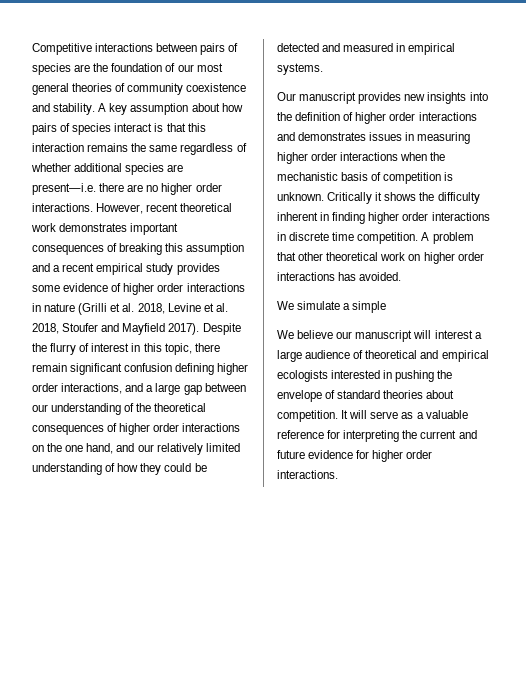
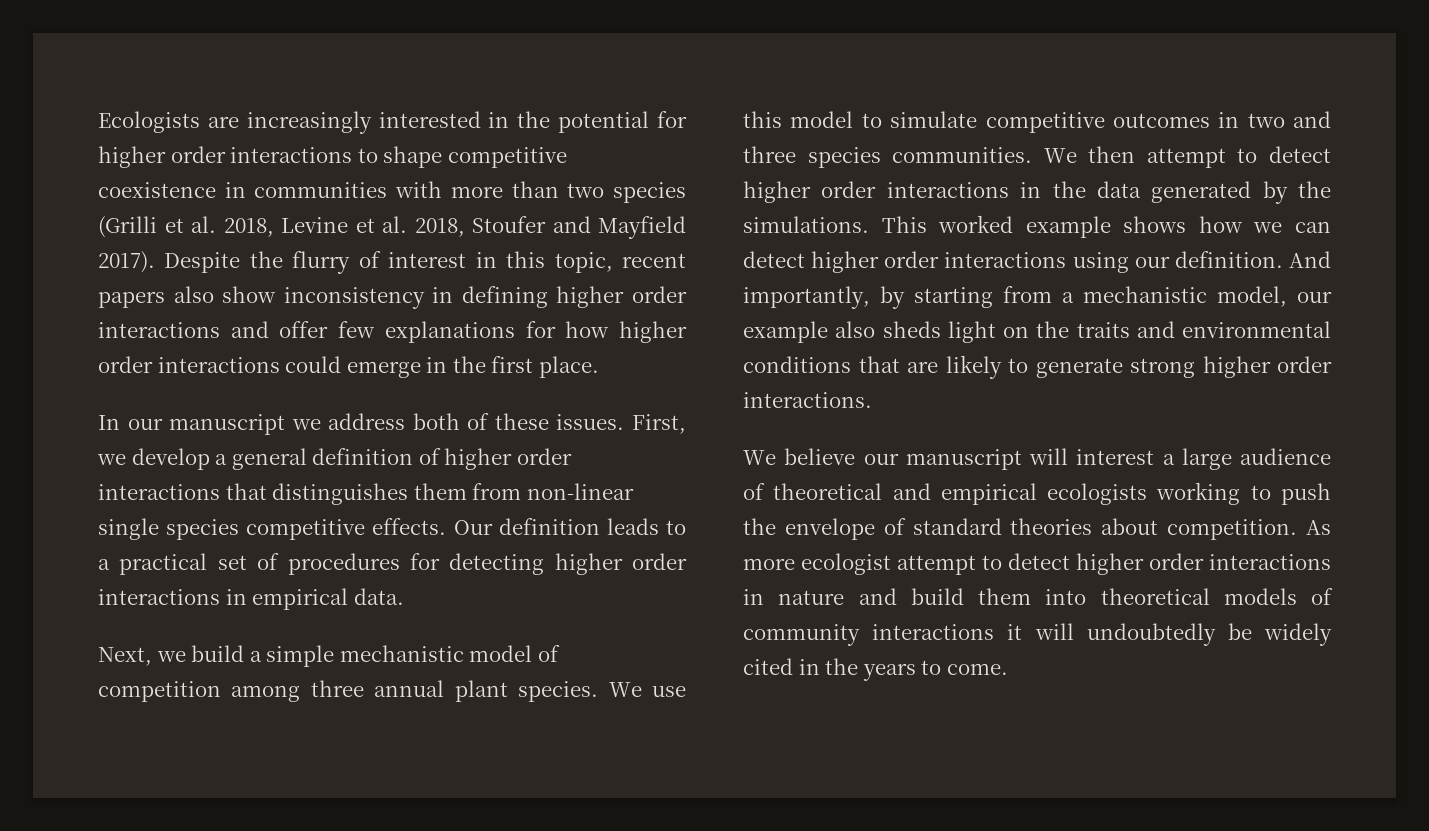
[32,43,239,55] [32,63,223,75] [32,83,247,95] [32,103,243,115] [32,123,206,135] [32,143,247,155] [31,163,184,175] [32,183,222,195] [32,203,233,214] [31,223,179,235] [32,243,245,255] [32,263,220,275] [32,283,245,295] [32,303,76,312] Competitive interactions between pairs of species are the foundation of our most general theories of community coexistence and stability. A key assumption about how pairs of species interact is that this interaction remains the same regardless of whether additional species are present—i.e. there are no higher order interactions. However, recent theoretical work demonstrates important consequences of breaking this assumption and a recent empirical study provides some evidence of higher order interactions in nature -> [98,111,687,134] [98,146,567,168] [98,181,686,203] Ecologists are increasingly interested in the potential for higher order interactions to shape competitive coexistence in communities with more than two species
[194,343,220,352] [32,363,249,375] [32,383,246,395] [32,403,207,415] [32,423,241,435] [32,443,240,455] [32,463,207,475] [277,43,456,55] [277,63,323,75] [277,92,488,104] [277,112,292,121] there remain significant confusion defining higher order interactions, and a large gap between our understanding of the theoretical consequences of higher order interactions on the one hand, and our relatively limited understanding of how they could be detected and measured in empirical systems. // Our manuscript provides new insights into the -> [622,253,687,268] [98,286,687,309] [98,321,687,343] [98,356,599,378] [98,413,686,435] [97,448,307,470] recent papers also show inconsistency in defining higher order interactions and offer few explanations for how higher order interactions could emerge in the first place. // In our manuscript we address both of these issues. First, we develop a general
[277,132,471,144] [277,152,446,164] [277,172,454,184] [277,192,480,204] [277,212,490,224] [277,232,474,244] [277,252,484,264] [277,272,402,281] [277,301,387,313] and demonstrates issues in measuring higher order interactions when the mechanistic basis of competition is unknown. Critically it shows the difficulty inherent in finding higher order interactions in discrete time competition. A problem that other theoretical work on higher order interactions has avoided. // We simulate a simple -> [225,483,634,505] [98,518,686,540] [98,553,687,575] [98,588,404,610] [98,645,560,667] [98,680,687,702] [743,111,1331,133] [743,146,1331,168] [743,181,1331,204] [743,215,1331,238] [743,251,1331,273] [743,286,1332,309] [743,321,1331,343] [743,355,1332,379] [743,392,872,408] that distinguishes them from non-linear single species competitive effects. Our definition leads to a practical set of procedures for detecting higher order interactions in empirical data. // Next, we build a simple mechanistic model of competition among three annual plant species. We use this model to simulate competitive outcomes in two and three species communities. We then attempt to detect higher order interactions in the data generated by the simulations. This worked example shows how we can detect higher order interactions using our definition. And importantly, by starting from a mechanistic model, our example also sheds light on the traits and environmental conditions that are likely to generate strong higher order interactions.
[331,370,435,382] interested in pushing -> [1156,482,1331,505] working to push
[341,410,468,419] [277,430,477,442] [277,450,433,462] [277,470,338,479] It will serve as a valuable reference for interpreting the current and future evidence for higher order interactions. -> [1306,520,1331,535] [743,553,1331,575] [743,588,1333,605] [743,623,1332,646] [743,658,1008,681] As more ecologist attempt to detect higher order interactions in nature and build them into theoretical models of community interactions it will undoubtedly be widely cited in the years to come.

